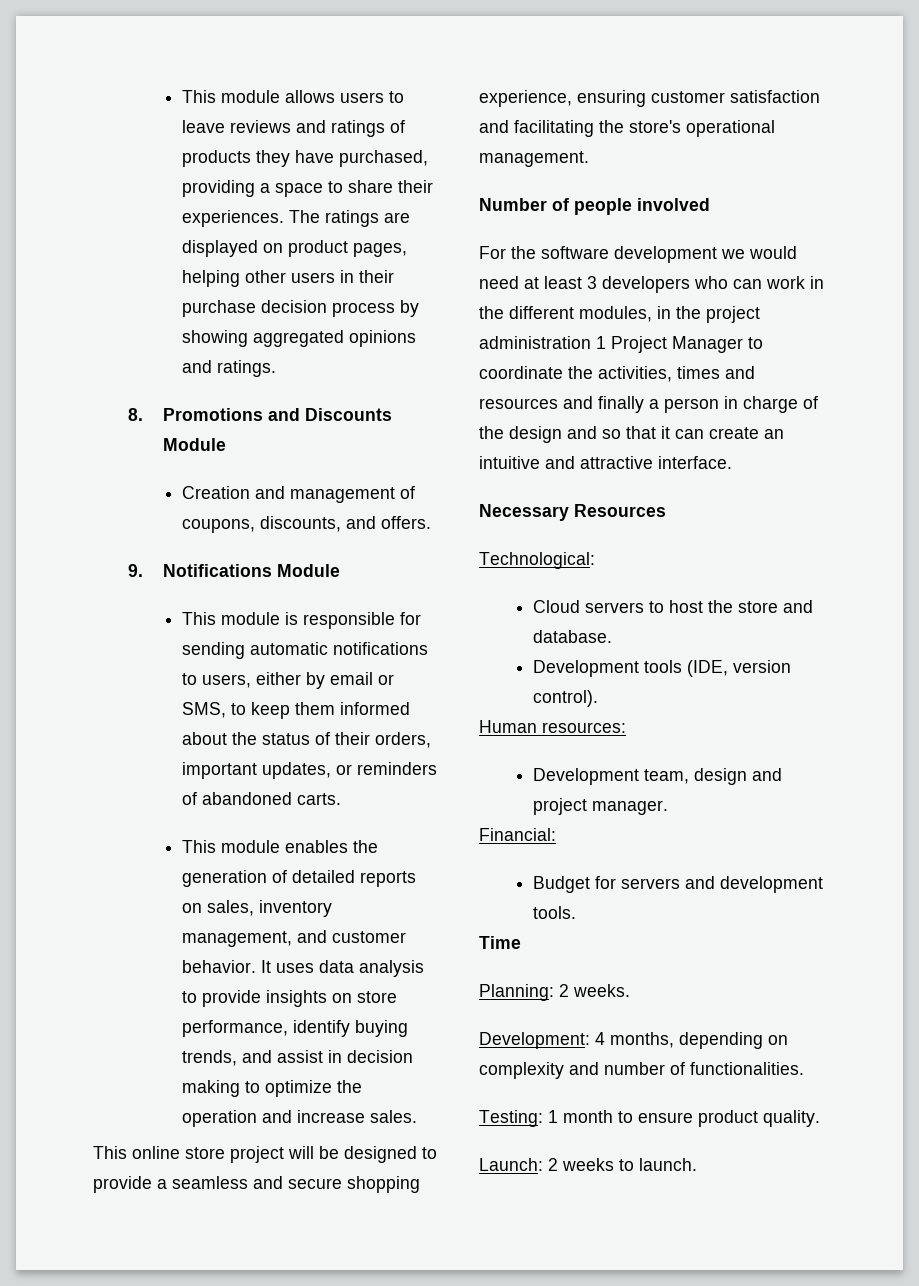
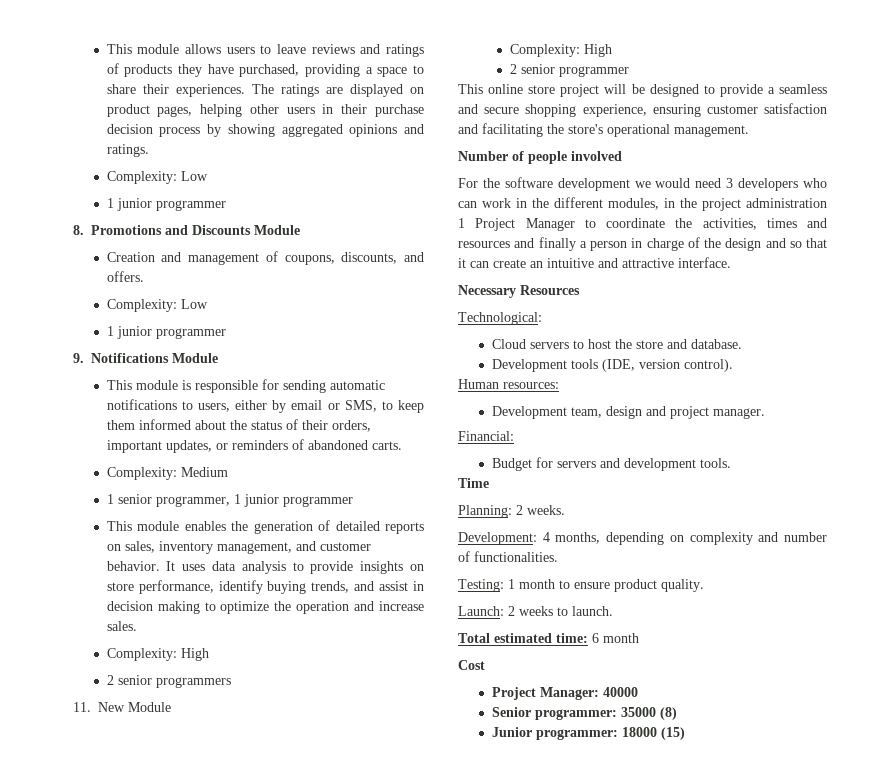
(276, 368) none -> [106,171,208,184] [106,198,226,211] // Complexity: Low // 1 junior programmer
(431, 522) none -> [106,299,208,312] [106,326,226,339] // Complexity: Low // 1 junior programmer
(341, 799) none -> [106,467,228,480] [106,494,353,507] // Complexity: Medium // 1 senior programmer, 1 junior programmer
(417, 1116) none -> [106,648,209,661] [106,675,231,688] [73,702,172,712] [509,44,612,57] [509,64,629,77] // Complexity: High // 2 senior programmers // 11. New Module // Complexity: High // 2 senior programmer
[524,276,582,289] at least -> (722, 183) none
(697, 1164) none -> [458,633,639,643] [458,660,485,670] [491,687,638,700] [491,707,677,720] [491,727,685,740] // Total estimated time: 6 month // Cost // Project Manager: 40000 // Senior programmer: 35000 (8) // Junior programmer: 18000 (15)

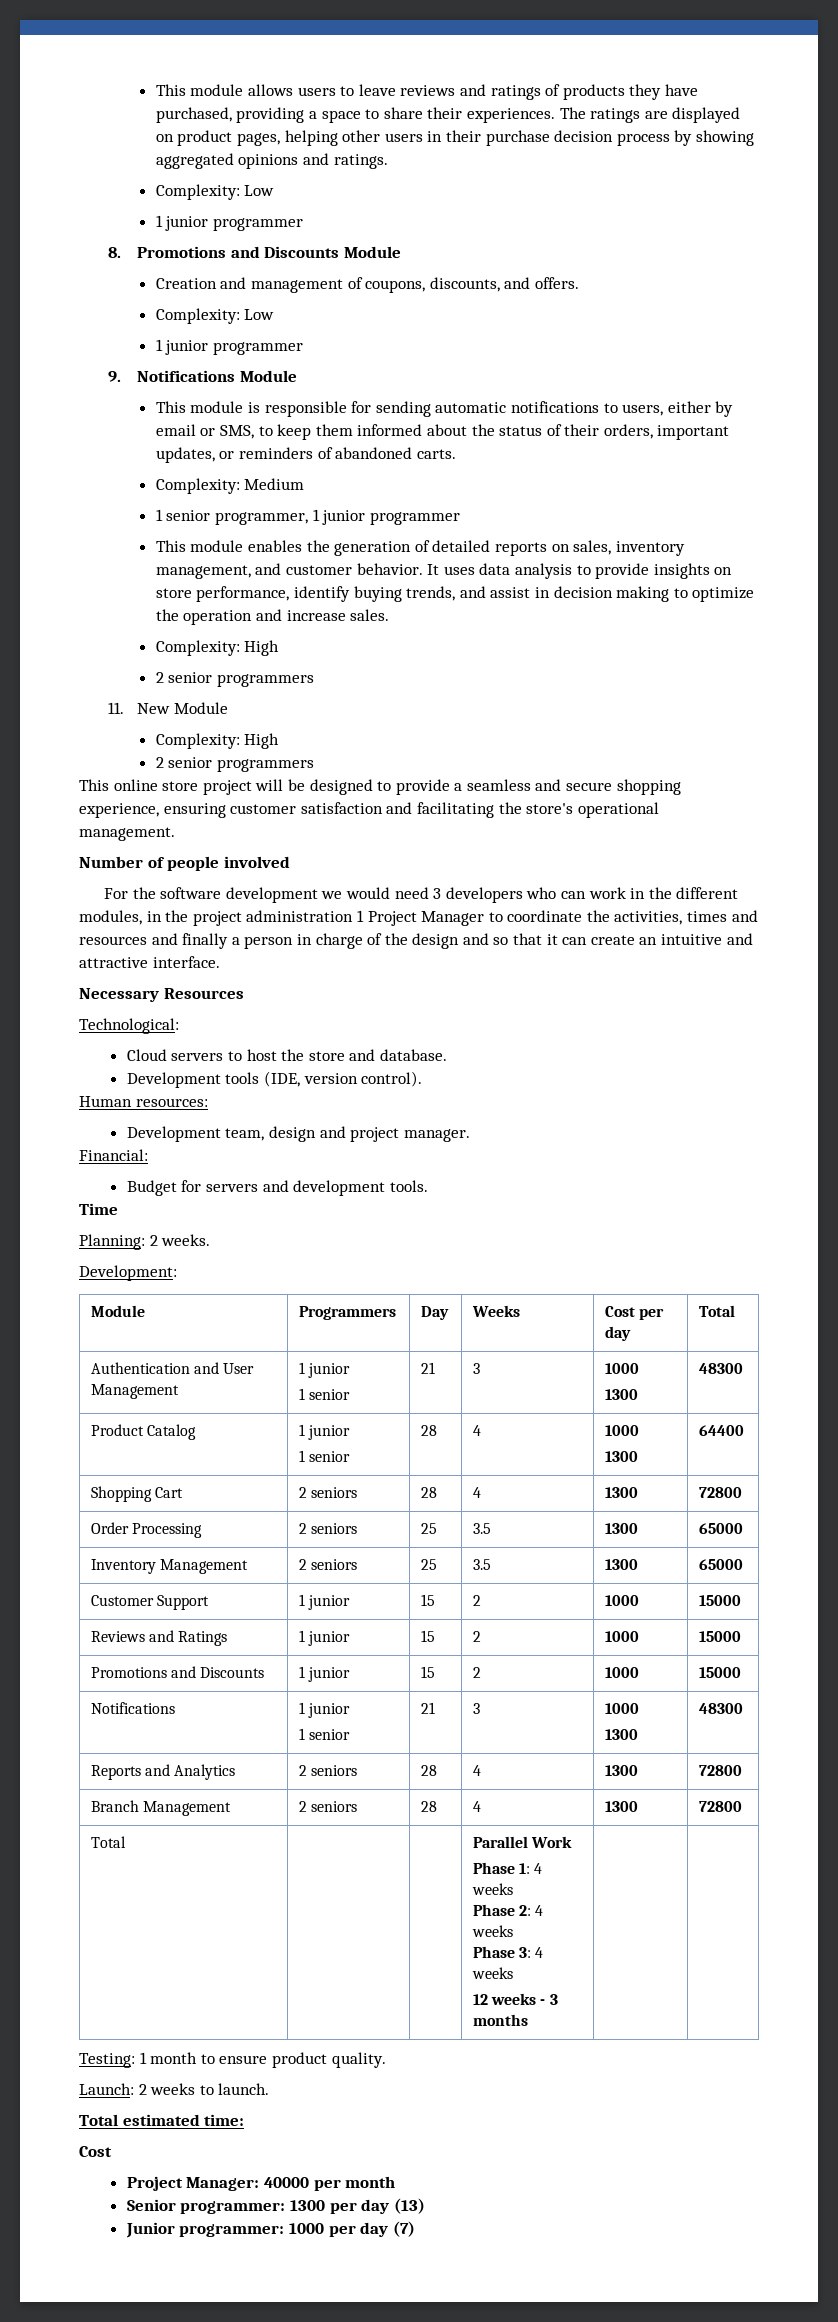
[558,66,629,77] programmer -> [216,759,314,772] programmers
[542,532,827,545] [458,551,558,562] 4 months, depending on complexity and number of functionalities. -> [91,1305,146,1317] [299,1306,397,1320] [421,1306,450,1320] [472,1305,521,1317] [605,1306,665,1320] [605,1326,632,1341] [699,1305,736,1317] [91,1362,255,1374] [91,1384,180,1399] [299,1362,351,1378] [299,1388,351,1400] [421,1362,436,1374] [473,1363,481,1374] [605,1363,640,1374] [605,1389,639,1400] [699,1363,744,1374] [91,1424,197,1440] [299,1424,351,1440] [299,1450,351,1462] [421,1425,438,1436] [473,1425,482,1436] [605,1425,640,1436] [605,1451,639,1462] [699,1425,745,1436] [91,1486,184,1502] [299,1487,358,1498] [421,1487,438,1498] [473,1487,482,1498] [605,1487,639,1498] [699,1487,743,1498] [91,1522,203,1538] [299,1523,358,1534] [421,1523,438,1534] [473,1523,492,1534] [605,1523,639,1534] [699,1523,744,1534] [91,1559,249,1574] [299,1559,358,1570] [421,1559,438,1570] [473,1559,492,1570] [605,1559,639,1570] [699,1559,744,1570] [91,1595,210,1610] [299,1594,351,1610] [421,1594,436,1606] [473,1595,482,1606] [605,1595,640,1606] [699,1595,742,1606] [91,1630,228,1646] [299,1630,351,1646] [421,1630,436,1642] [473,1631,482,1642] [605,1631,640,1642] [699,1631,742,1642] [91,1666,265,1678] [299,1666,351,1682] [421,1666,436,1678] [473,1667,482,1678] [605,1667,640,1678] [699,1667,742,1678] [91,1702,176,1714] [299,1702,351,1718] [299,1728,351,1740] [421,1702,436,1714] [473,1703,481,1714] [605,1703,640,1714] [605,1729,639,1740] [699,1703,744,1714] [91,1764,236,1780] [299,1765,358,1776] [421,1765,438,1776] [473,1765,482,1776] [605,1765,639,1776] [699,1765,743,1776] [91,1800,232,1816] [299,1801,358,1812] [421,1801,438,1812] [473,1801,482,1812] [605,1801,639,1812] [699,1801,743,1812] [91,1836,127,1848] [473,1836,573,1848] [473,1862,543,1874] [472,1883,514,1895] [473,1904,544,1916] [472,1925,514,1937] [473,1946,544,1958] [472,1967,514,1979] [473,1993,558,2005] [473,2014,529,2026] // Module | Programmers | Day | Weeks | Cost per day | Total // Authentication and User Management | 1 junior // 1 senior | 21 | 3 | 1000 // 1300 | 48300 // Product Catalog | 1 junior // 1 senior | 28 | 4 | 1000 // 1300 | 64400 // Shopping Cart | 2 seniors | 28 | 4 | 1300 | 72800 // Order Processing | 2 seniors | 25 | 3.5 | 1300 | 65000 // Inventory Management | 2 seniors | 25 | 3.5 | 1300 | 65000 // Customer Support | 1 junior | 15 | 2 | 1000 | 15000 // Reviews and Ratings | 1 junior | 15 | 2 | 1000 | 15000 // Promotions and Discounts | 1 junior | 15 | 2 | 1000 | 15000 // Notifications | 1 junior // 1 senior | 21 | 3 | 1000 // 1300 | 48300 // Reports and Analytics | 2 seniors | 28 | 4 | 1300 | 72800 // Branch Management | 2 seniors | 28 | 4 | 1300 | 72800 // Total | | | Parallel Work // Phase 1: 4 weeks // Phase 2: 4 weeks // Phase 3: 4 weeks // 12 weeks - 3 months | |
[592,633,639,643] 6 month -> (245, 2120) none
(638, 692) none -> [313,2176,396,2191] per month
[620,707,677,720] [491,727,685,740] 35000 (8) // Junior programmer: 18000 (15) -> [289,2198,425,2214] [125,2221,415,2238] 1300 per day (13) // Junior programmer: 1000 per day (7)

